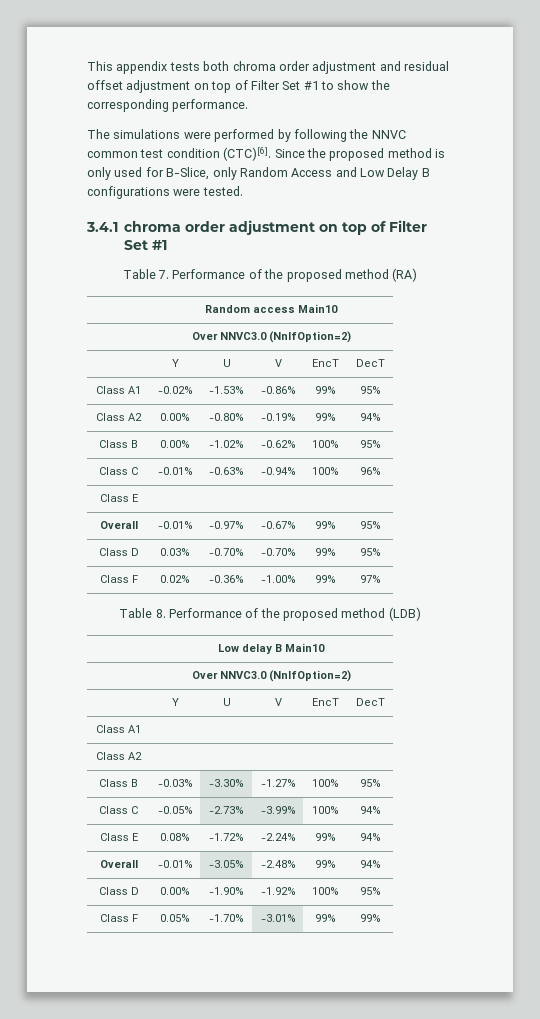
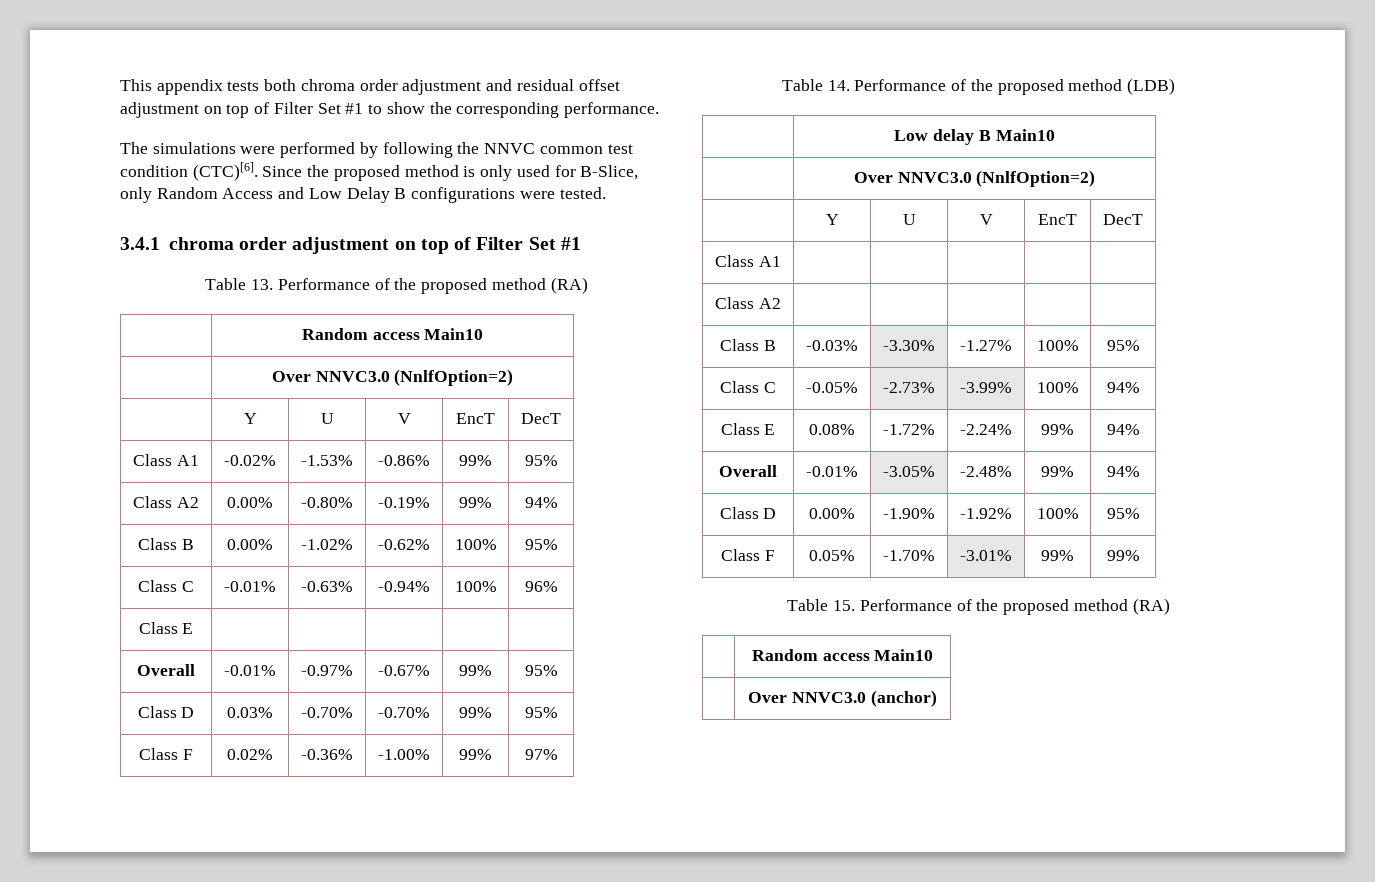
[158,270,170,279] 7. -> [251,279,274,290] 13.
[155,609,166,618] 8. -> [827,80,850,91] 14.
(381, 918) none -> [787,598,1170,615] [751,649,934,661] [748,690,937,707] // Table 15. Performance of the proposed method (RA) // | Random access Main10 // | Over NNVC3.0 (anchor)

